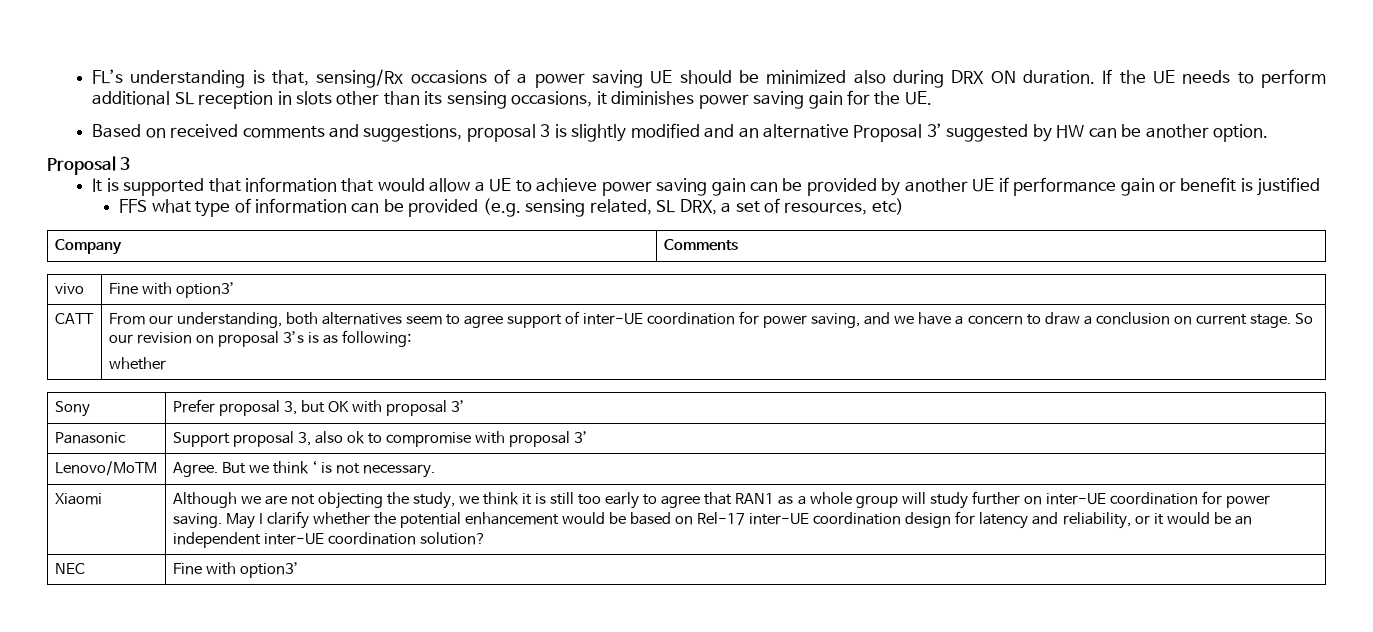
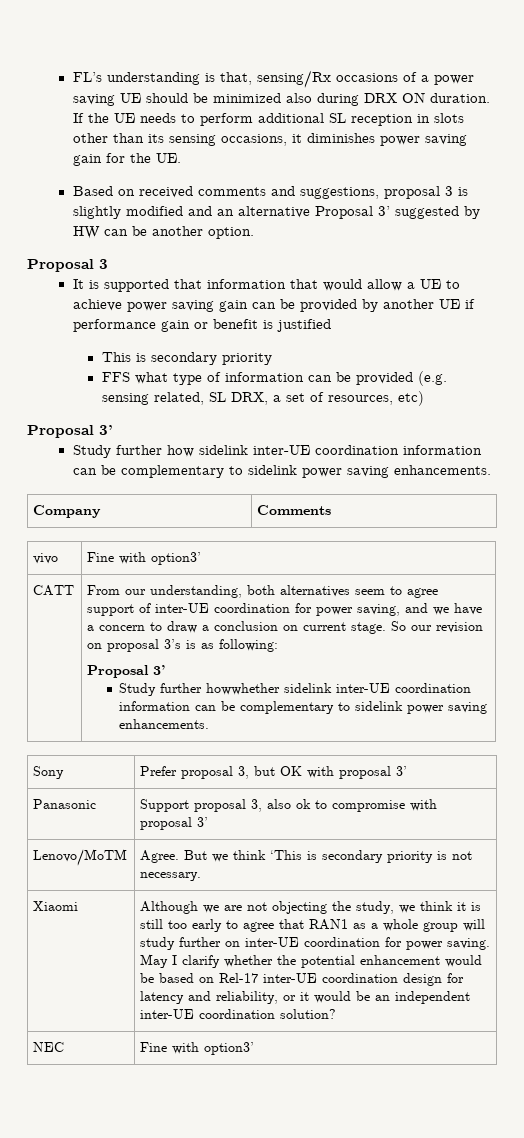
(1321, 186) none -> [101,352,272,365] // This is secondary priority
(904, 206) none -> [27,425,113,438] [72,445,482,458] [72,465,491,478] // Proposal 3’ // Study further how sidelink inter-UE coordination information can be complementary to sidelink power saving enhancements.
[108,357,166,370] whether -> [87,665,166,678] [119,683,472,696] [119,701,488,714] [119,719,210,729] Proposal 3’ // Study further howwhether sidelink inter-UE coordination information can be complementary to sidelink power saving enhancements.
[311,460,317,473] ‘ -> [270,850,434,863] ‘This is secondary priority

